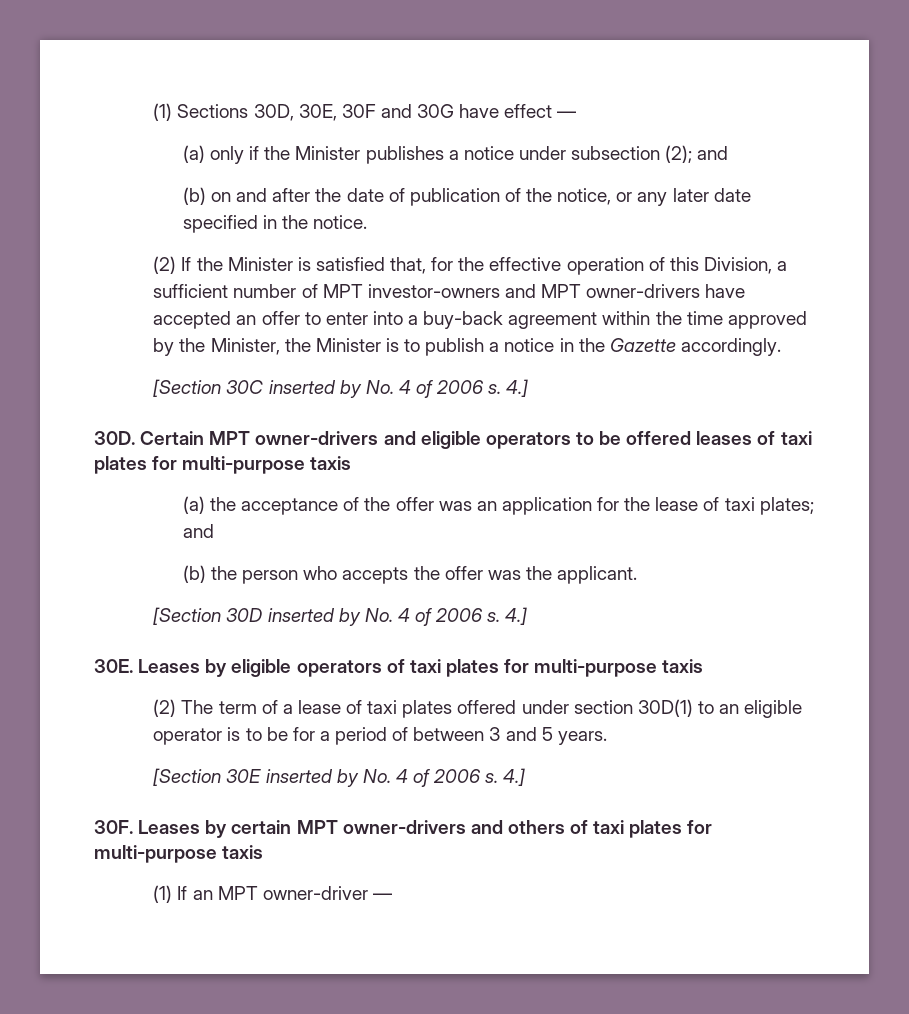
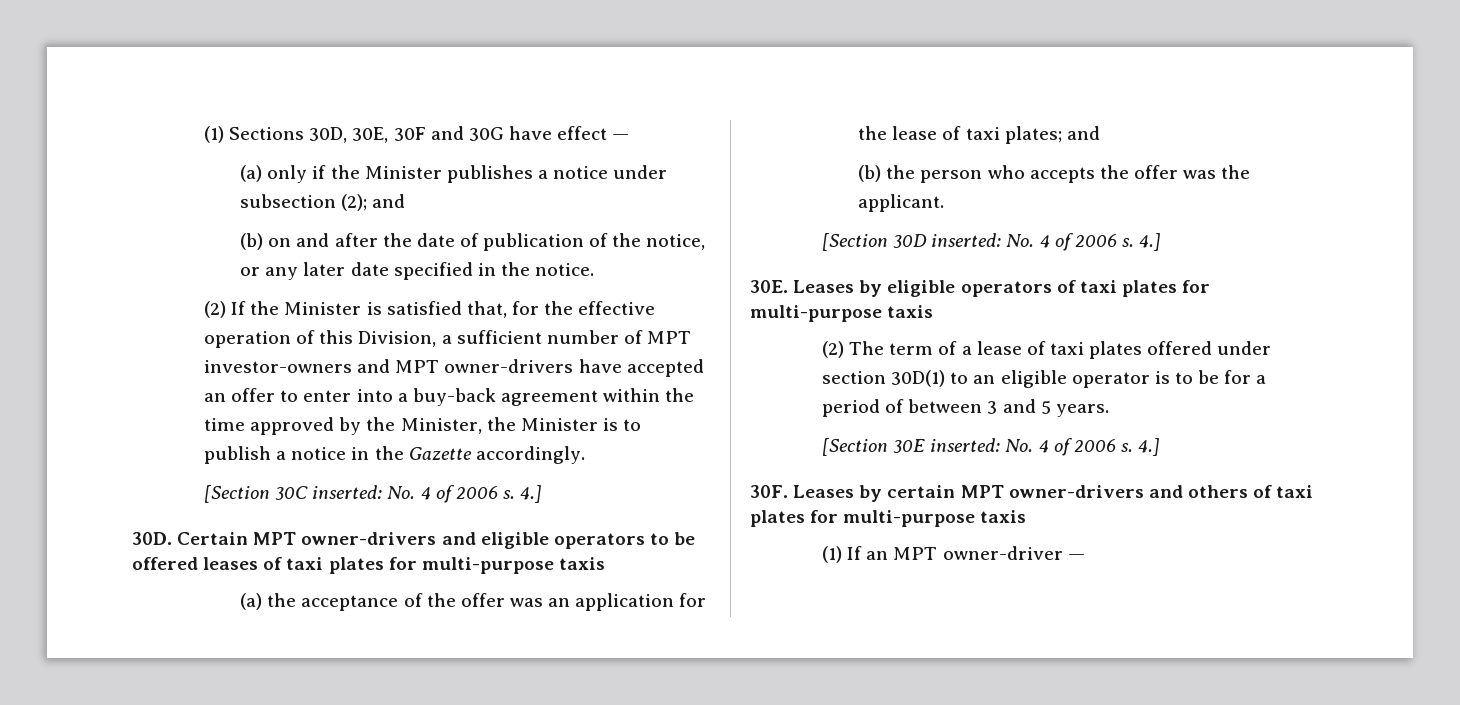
[268,380,362,398] inserted by -> [312,485,383,499] inserted:
[267,608,361,626] inserted by -> [931,233,1002,247] inserted:
[265,769,359,787] inserted by -> [930,438,1001,452] inserted:

